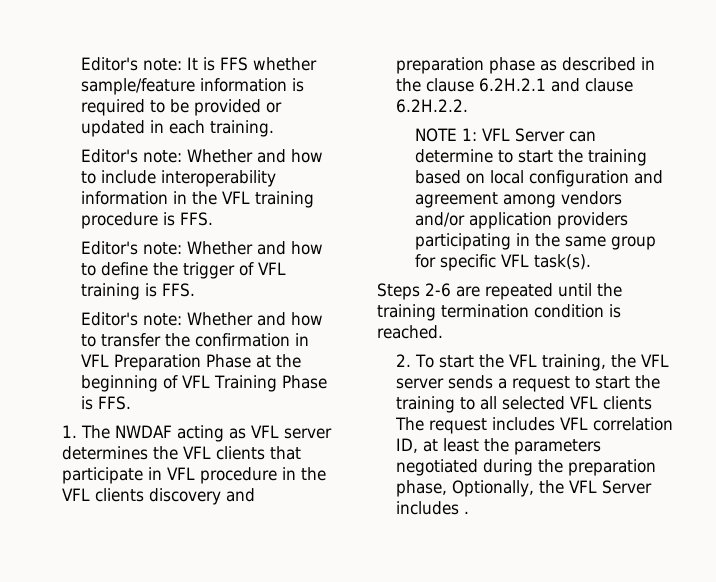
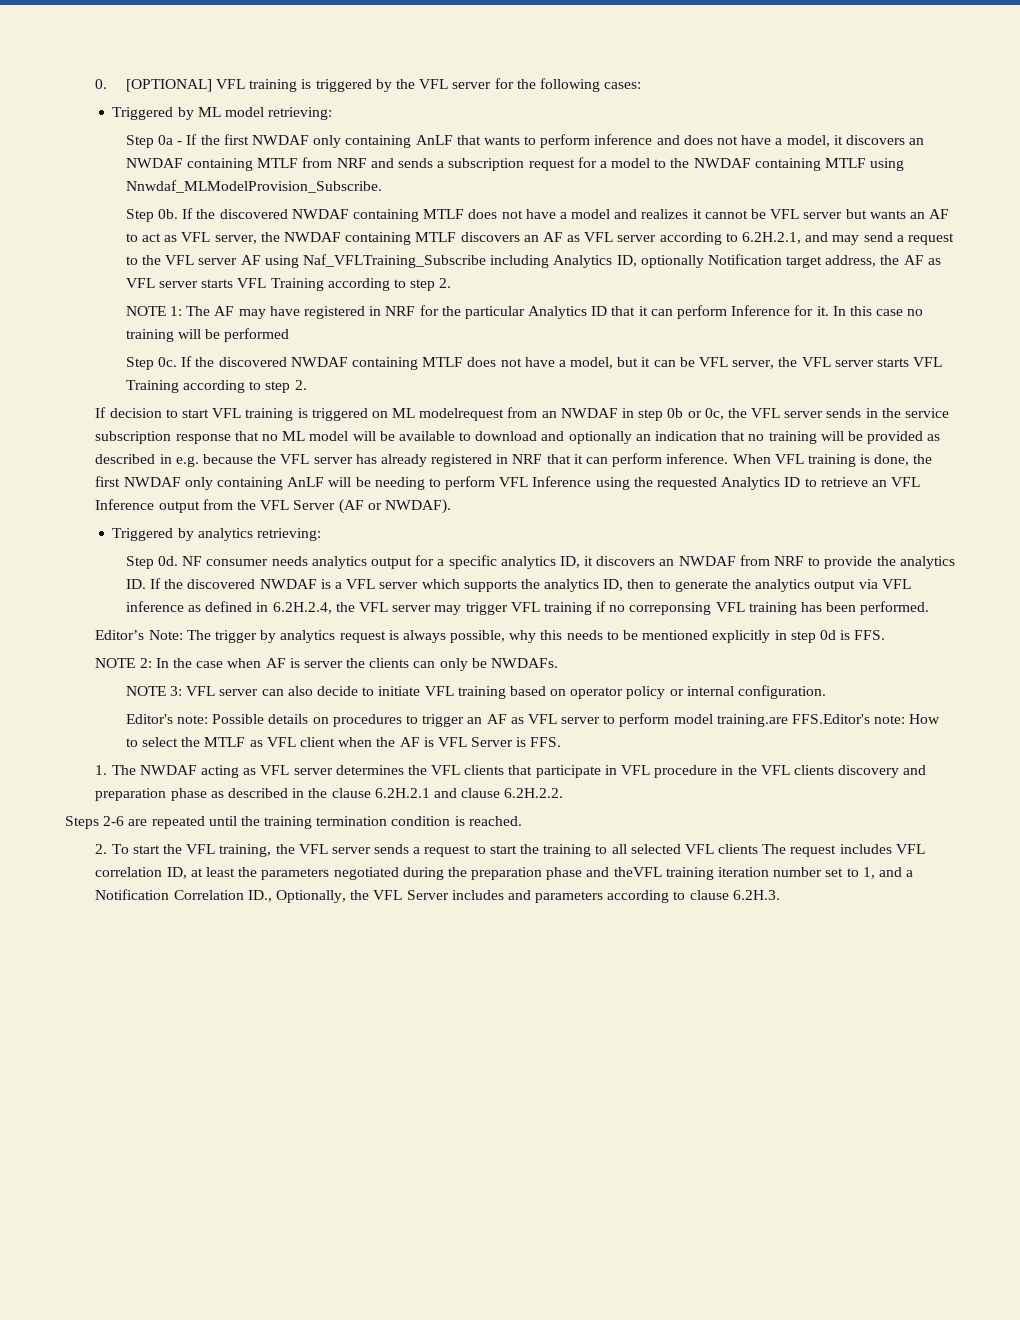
[80,57,317,71] [80,78,304,95] [80,99,282,116] [80,120,274,137] [80,149,323,163] [80,170,276,187] [80,191,314,208] [80,212,213,229] [80,241,323,255] [80,262,286,279] [80,283,195,300] [80,312,323,326] [80,333,309,347] [80,354,301,371] [80,375,327,392] Editor's note: It is FFS whether sample/feature information is required to be provided or updated in each training. // Editor's note: Whether and how to include interoperability information in the VFL training procedure is FFS. // Editor's note: Whether and how to define the trigger of VFL training is FFS. // Editor's note: Whether and how to transfer the confirmation in VFL Preparation Phase at the beginning of VFL Training Phase -> [95,78,642,92] [112,107,333,120] [125,134,925,148] [125,157,905,171] [125,180,382,193] [125,208,950,222] [125,232,954,245] [125,254,941,268] [125,278,452,291] [125,305,924,319] [125,328,290,342] [125,356,943,370] [125,380,307,393] [95,407,950,421] [95,431,941,444] [95,453,933,467] [95,476,921,490] [95,499,451,514] [112,528,322,541] [125,555,955,569] [125,578,911,592] [125,601,930,615] [95,630,886,643] [95,658,559,671] [125,685,826,699] [125,713,941,727] [125,737,514,747] 0. [OPTIONAL] VFL training is triggered by the VFL server for the following cases: // Triggered by ML model retrieving: // Step 0a - If the first NWDAF only containing AnLF that wants to perform inference and does not have a model, it discovers an NWDAF containing MTLF from NRF and sends a subscription request for a model to the NWDAF containing MTLF using Nnwdaf_MLModelProvision_Subscribe. // Step 0b. If the discovered NWDAF containing MTLF does not have a model and realizes it cannot be VFL server but wants an AF to act as VFL server, the NWDAF containing MTLF discovers an AF as VFL server according to 6.2H.2.1, and may send a request to the VFL server AF using Naf_VFLTraining_Subscribe including Analytics ID, optionally Notification target address, the AF as VFL server starts VFL Training according to step 2. // NOTE 1: The AF may have registered in NRF for the particular Analytics ID that it can perform Inference for it. In this case no training will be performed // Step 0c. If the discovered NWDAF containing MTLF does not have a model, but it can be VFL server, the VFL server starts VFL Training according to step 2. // If decision to start VFL training is triggered on ML modelrequest from an NWDAF in step 0b or 0c, the VFL server sends in the service subscription response that no ML model will be available to download and optionally an indication that no training will be provided as described in e.g. because the VFL server has already registered in NRF that it can perform inference. When VFL training is done, the first NWDAF only containing AnLF will be needing to perform VFL Inference using the requested Analytics ID to retrieve an VFL Inference output from the VFL Server (AF or NWDAF). // Triggered by analytics retrieving: // Step 0d. NF consumer needs analytics output for a specific analytics ID, it discovers an NWDAF from NRF to provide the analytics ID. If the discovered NWDAF is a VFL server which supports the analytics ID, then to generate the analytics output via VFL inference as defined in 6.2H.2.4, the VFL server may trigger VFL training if no correponsing VFL training has been performed. // Editor’s Note: The trigger by analytics request is always possible, why this needs to be mentioned explicitly in step 0d is FFS. // NOTE 2: In the case when AF is server the clients can only be NWDAFs. // NOTE 3: VFL server can also decide to initiate VFL training based on operator policy or internal configuration. // Editor's note: Possible details on procedures to trigger an AF as VFL server to perform model training.are FFS.Editor's note: How to select the MTLF as VFL client when the AF is VFL Server
[414,128,596,142] [414,149,647,166] [414,170,663,187] [414,191,622,208] [414,212,628,229] [414,233,656,250] [414,254,591,271] // NOTE 1: VFL Server can determine to start the training based on local configuration and agreement among vendors and/or application providers participating in the same group for specific VFL task(s). -> (564, 793) none
[395,480,447,497] phase, -> [546,867,914,880] [95,889,272,902] phase and theVFL training iteration number set to 1, and a Notification Correlation ID.,
[463,511,469,514] . -> [507,890,780,903] and parameters according to clause 6.2H.3.

